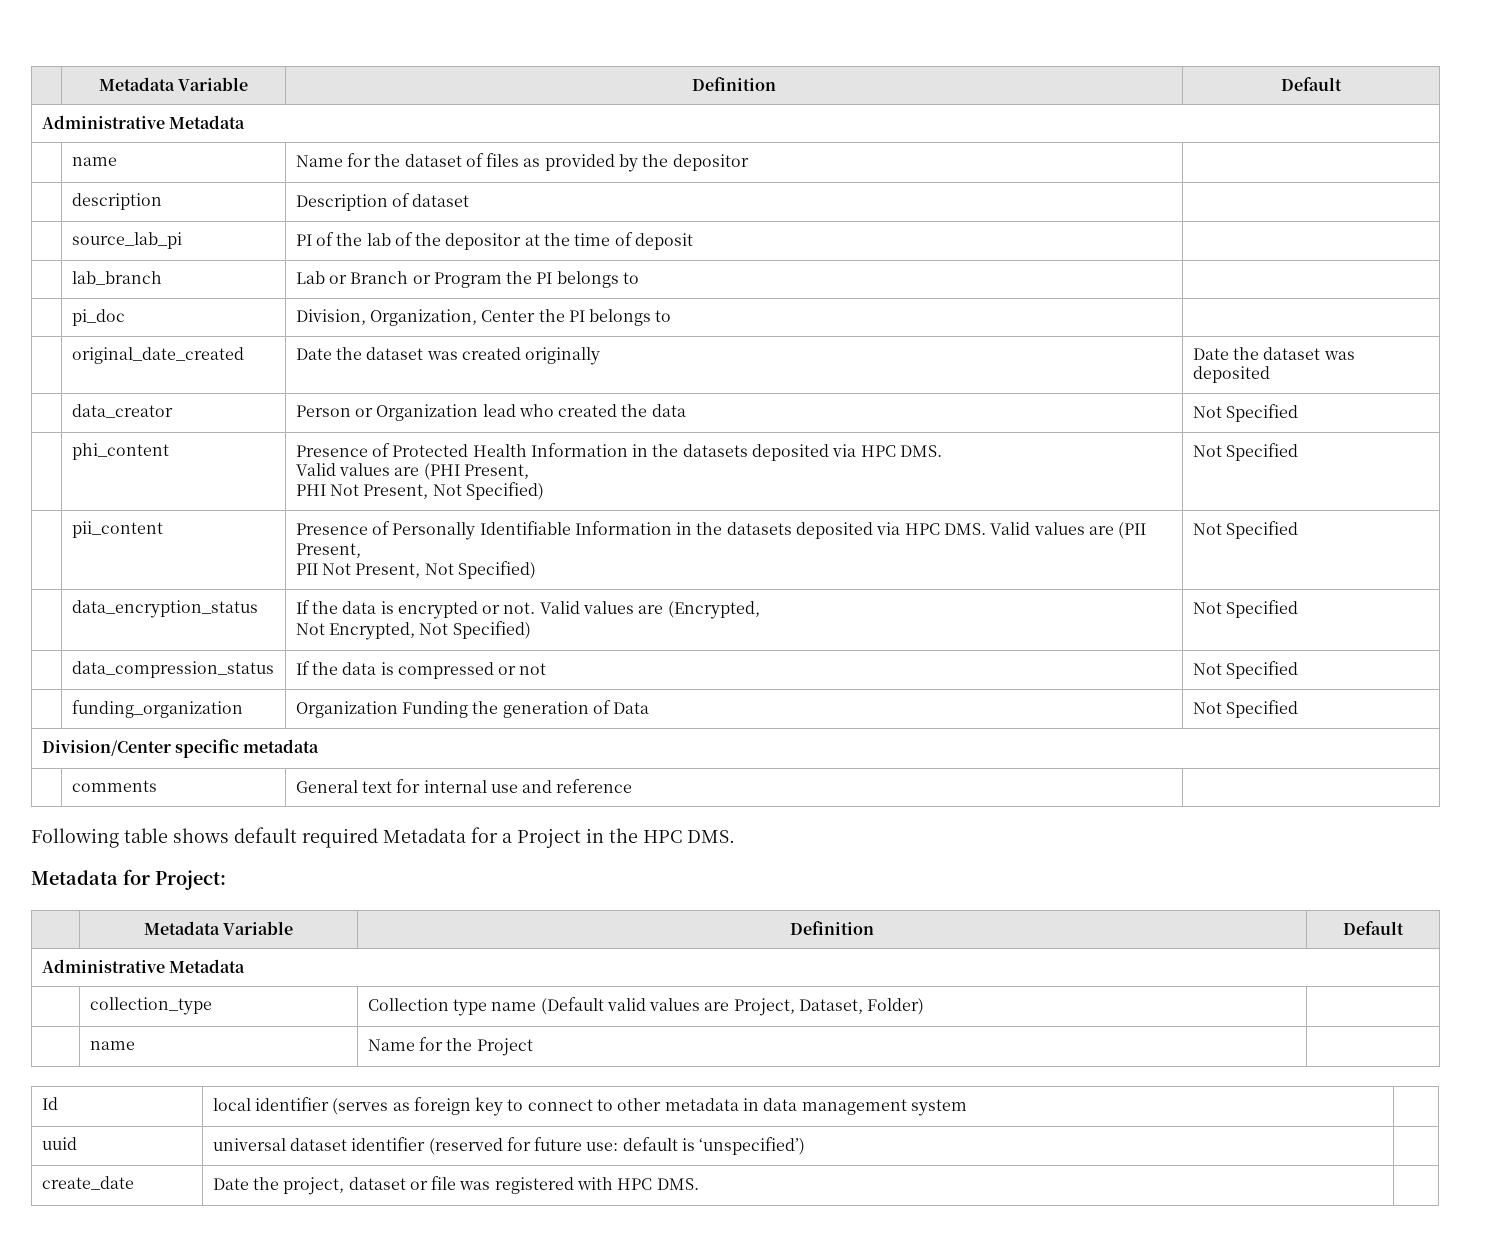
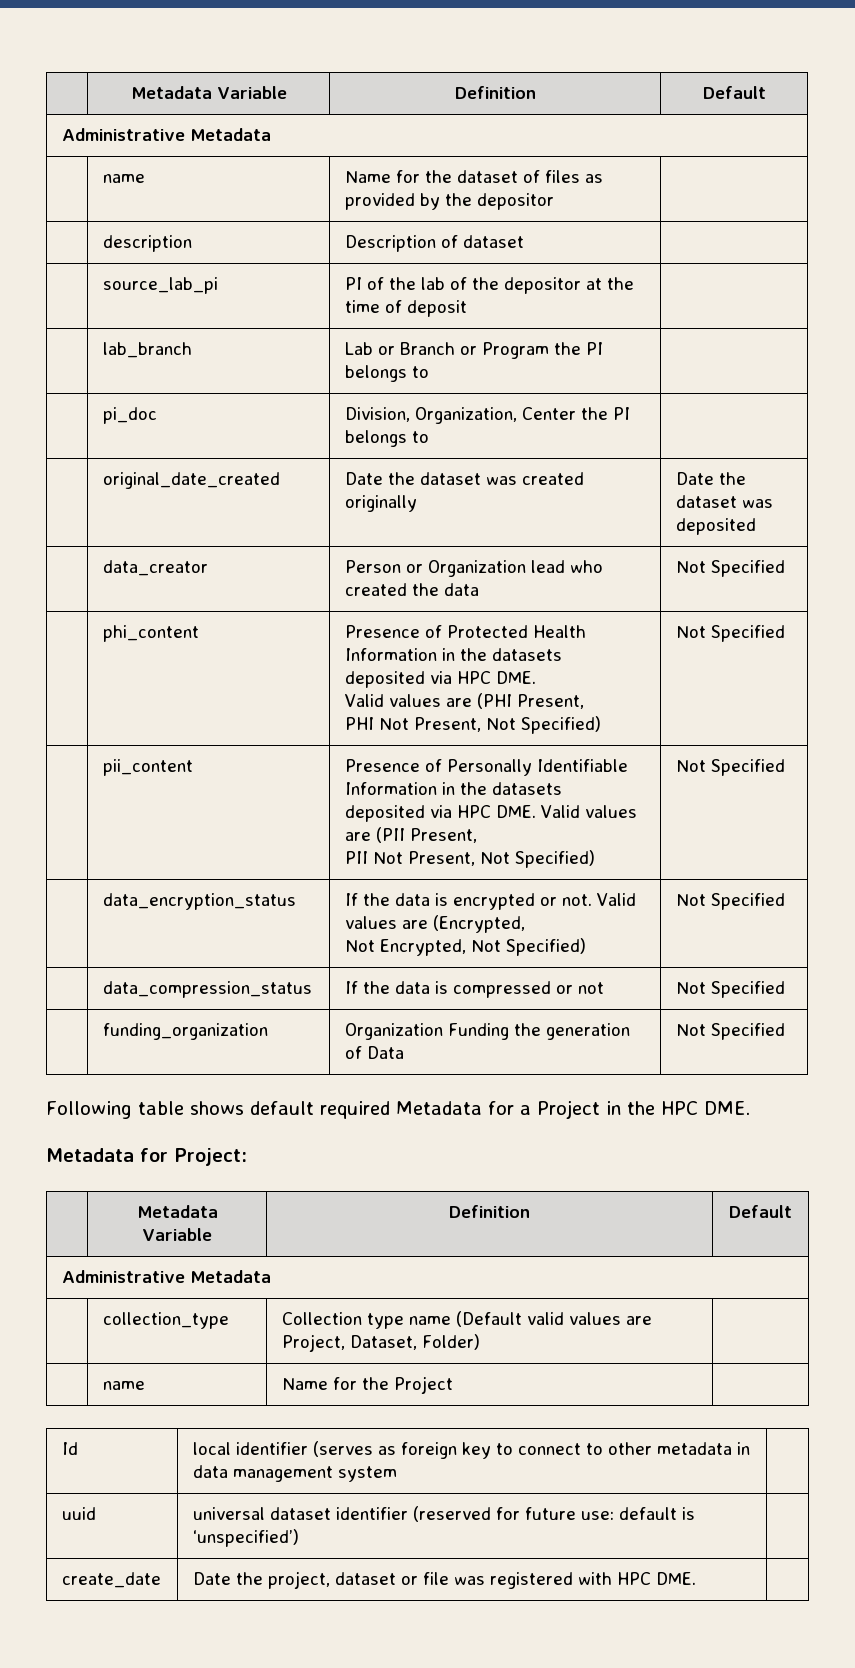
[900,445,943,457] DMS. -> [495,671,536,684] DME.
[944,523,987,535] DMS. -> [495,805,536,818] DME.
[41,739,320,758] [71,780,157,792] [295,779,633,793] // Division/Center specific metadata // | comments | General text for internal use and reference | -> (785, 1031) none
[687,830,735,843] DMS. -> [704,1101,750,1115] DME.
[656,1178,699,1190] DMS. -> [655,1572,696,1585] DME.

